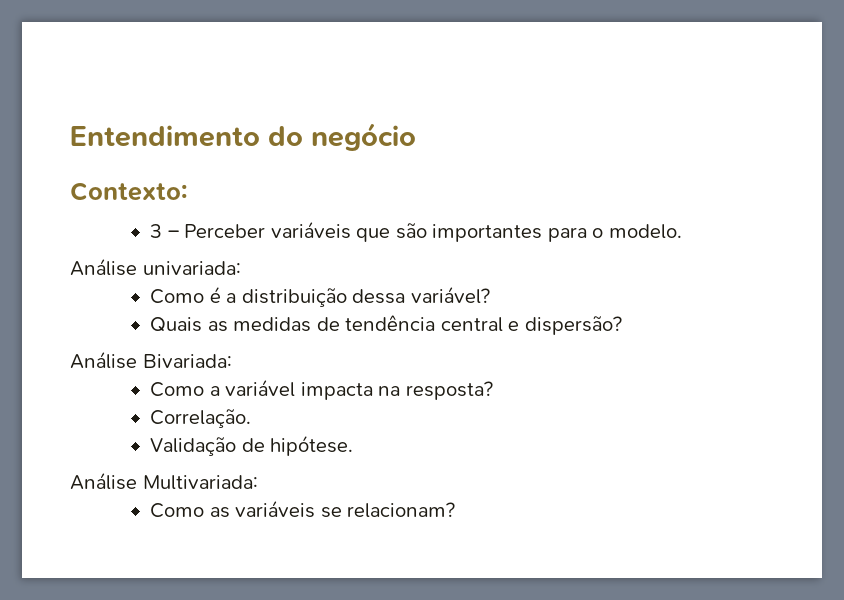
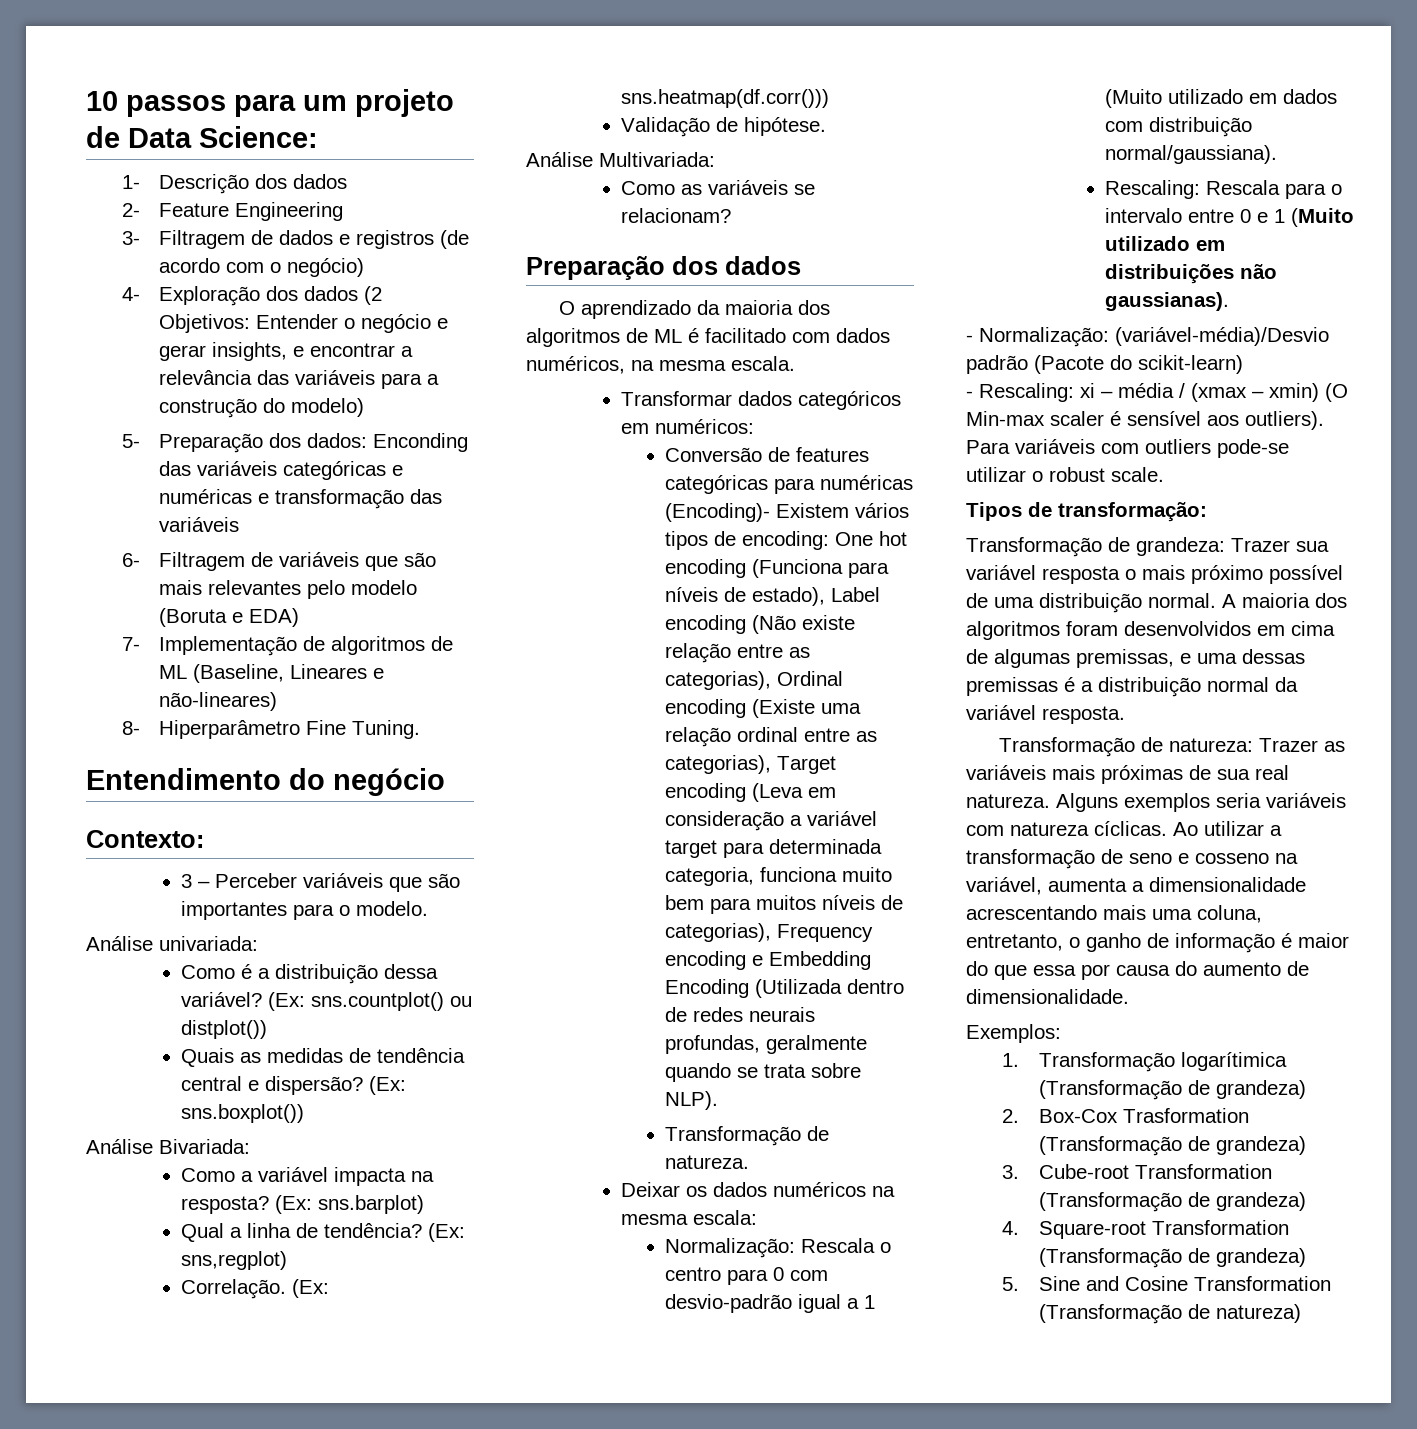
(70, 136) none -> [86,89,454,117] [86,126,318,148] [122,174,347,194] [122,202,343,221] [122,230,469,249] [158,258,364,277] [122,286,382,306] [158,314,448,333] [158,342,413,361] [158,370,439,389] [158,398,364,418] [122,433,468,453] [158,461,403,480] [158,489,442,509] [158,517,239,532] [122,552,436,571] [158,580,417,599] [158,608,299,627] [122,636,453,656] [158,664,384,683] [158,692,277,711] [122,720,420,739] 10 passos para um projeto de Data Science: // 1- Descrição dos dados // 2- Feature Engineering // 3- Filtragem de dados e registros (de acordo com o negócio) // 4- Exploração dos dados (2 Objetivos: Entender o negócio e gerar insights, e encontrar a relevância das variáveis para a construção do modelo) // 5- Preparação dos dados: Enconding das variáveis categóricas e numéricas e transformação das variáveis // 6- Filtragem de variáveis que são mais relevantes pelo modelo (Boruta e EDA) // 7- Implementação de algoritmos de ML (Baseline, Lineares e não-lineares) // 8- Hiperparâmetro Fine Tuning. //
(490, 295) none -> [268,992,473,1011] [181,1020,268,1039] (Ex: sns.countplot() ou distplot())
(622, 325) none -> [369,1076,407,1095] [181,1104,305,1123] (Ex: sns.boxplot())
(493, 390) none -> [275,1195,425,1214] [181,1223,466,1242] [181,1251,288,1270] (Ex: sns.barplot) // Qual a linha de tendência? (Ex: sns,regplot)
(252, 418) none -> [292,1279,330,1298] [621,89,830,108] (Ex: sns.heatmap(df.corr()))
(456, 510) none -> [526,256,801,280] [559,300,831,319] [526,328,890,347] [526,356,795,374] [621,391,902,410] [621,419,755,434] [664,447,869,462] [664,475,913,494] [664,503,909,522] [664,531,907,550] [664,559,889,578] [664,587,880,606] [664,615,855,634] [664,643,810,663] [664,671,843,690] [664,699,861,718] [664,727,877,747] [664,755,836,774] [664,783,836,802] [664,811,877,831] [664,839,882,858] [664,867,892,886] [664,895,903,914] [664,923,873,942] [664,951,871,970] [664,979,904,998] [664,1007,815,1022] [664,1035,867,1054] [664,1063,861,1082] [664,1091,718,1110] [664,1126,829,1146] [664,1155,749,1169] [621,1182,896,1197] [621,1210,758,1225] [664,1238,891,1258] [664,1267,828,1285] [664,1294,875,1313] [1104,89,1337,108] [1104,117,1252,137] [1104,145,1277,164] [1104,180,1342,199] [1104,208,1354,227] [1104,236,1225,251] [1104,264,1277,284] [1104,292,1229,311] [966,327,1329,347] [966,355,1243,374] [966,383,1348,402] [966,411,1324,430] [966,439,1289,458] [966,467,1164,482] [966,502,1207,522] [966,537,1329,557] [966,565,1343,584] [966,593,1347,613] [966,621,1335,640] [966,649,1305,668] [966,677,1298,697] [966,705,1125,724] [999,737,1346,757] [966,765,1289,784] [966,793,1346,812] [966,821,1282,836] [966,849,1298,869] [966,877,1306,895] [966,905,1262,923] [966,933,1349,953] [966,961,1309,980] [966,989,1129,1004] [966,1024,1061,1043] [1002,1052,1287,1072] [1038,1080,1306,1100] [1002,1108,1249,1123] [1038,1136,1306,1156] [1002,1164,1272,1179] [1038,1192,1306,1212] [1002,1220,1289,1239] [1038,1248,1306,1268] [1002,1276,1331,1291] [1038,1304,1301,1324] // Preparação dos dados // O aprendizado da maioria dos algoritmos de ML é facilitado com dados numéricos, na mesma escala. // Transformar dados categóricos em numéricos: // Conversão de features categóricas para numéricas (Encoding)- Existem vários tipos de encoding: One hot encoding (Funciona para níveis de estado), Label encoding (Não existe relação entre as categorias), Ordinal encoding (Existe uma relação ordinal entre as categorias), Target encoding (Leva em consideração a variável target para determinada categoria, funciona muito bem para muitos níveis de categorias), Frequency encoding e Embedding Encoding (Utilizada dentro de redes neurais profundas, geralmente quando se trata sobre NLP). // Transformação de natureza. // Deixar os dados numéricos na mesma escala: // Normalização: Rescala o centro para 0 com desvio-padrão igual a 1 (Muito utilizado em dados com distribuição normal/gaussiana). // Rescaling: Rescala para o intervalo entre 0 e 1 (Muito utilizado em distribuições não gaussianas). // - Normalização: (variável-média)/Desvio padrão (Pacote do scikit-learn) // - Rescaling: xi – média / (xmax – xmin) (O Min-max scaler é sensível aos outliers). Para variáveis com outliers pode-se utilizar o robust scale. // Tipos de transformação: // Transformação de grandeza: Trazer sua variável resposta o mais próximo possível de uma distribuição normal. A maioria dos algoritmos foram desenvolvidos em cima de algumas premissas, e uma dessas premissas é a distribuição normal da variável resposta. // Transformação de natureza: Trazer as variáveis mais próximas de sua real natureza. Alguns exemplos seria variáveis com natureza cíclicas. Ao utilizar a transformação de seno e cosseno na variável, aumenta a dimensionalidade acrescentando mais uma coluna, entretanto, o ganho de informação é maior do que essa por causa do aumento de dimensionalidade. // Exemplos: // 1. Transformação logarítimica (Transformação de grandeza) // 2. Box-Cox Trasformation (Transformação de grandeza) // 3. Cube-root Transformation (Transformação de grandeza) // 4. Square-root Transformation (Transformação de grandeza) // 5. Sine and Cosine Transformation (Transformação de natureza)

